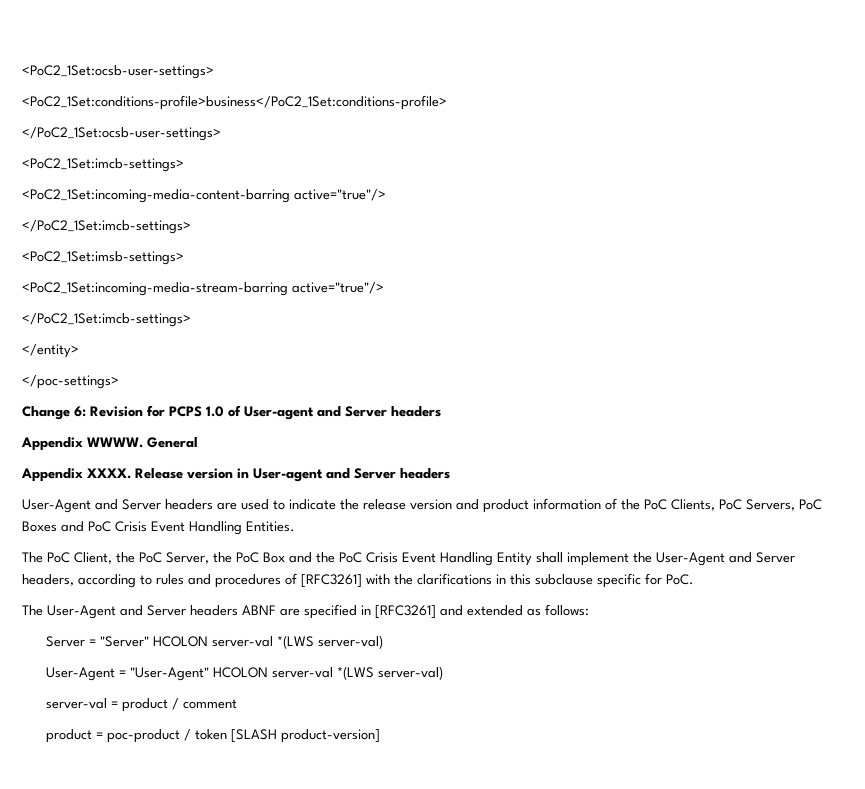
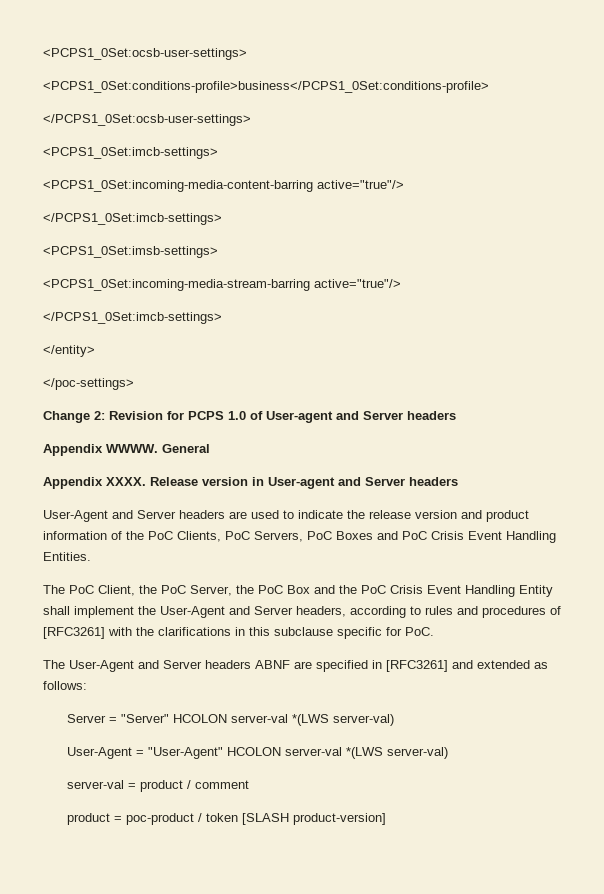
[22,65,214,79] [22,95,447,110] [22,127,221,141] [22,158,184,172] [22,189,386,203] [22,220,191,234] [22,251,184,265] [22,282,384,296] [22,313,191,327] <PoC2_1Set:ocsb-user-settings> // <PoC2_1Set:conditions-profile>business</PoC2_1Set:conditions-profile> // </PoC2_1Set:ocsb-user-settings> // <PoC2_1Set:imcb-settings> // <PoC2_1Set:incoming-media-content-barring active="true"/> // </PoC2_1Set:imcb-settings> // <PoC2_1Set:imsb-settings> // <PoC2_1Set:incoming-media-stream-barring active="true"/> // </PoC2_1Set:imcb-settings> -> [43,48,247,60] [43,81,489,93] [43,114,251,126] [43,147,218,159] [43,180,404,192] [43,213,222,225] [43,246,218,258] [43,279,401,291] [43,312,222,324] <PCPS1_0Set:ocsb-user-settings> // <PCPS1_0Set:conditions-profile>business</PCPS1_0Set:conditions-profile> // </PCPS1_0Set:ocsb-user-settings> // <PCPS1_0Set:imcb-settings> // <PCPS1_0Set:incoming-media-content-barring active="true"/> // </PCPS1_0Set:imcb-settings> // <PCPS1_0Set:imsb-settings> // <PCPS1_0Set:incoming-media-stream-barring active="true"/> // </PCPS1_0Set:imcb-settings>
[74,406,86,417] 6: -> [94,411,105,420] 2:

